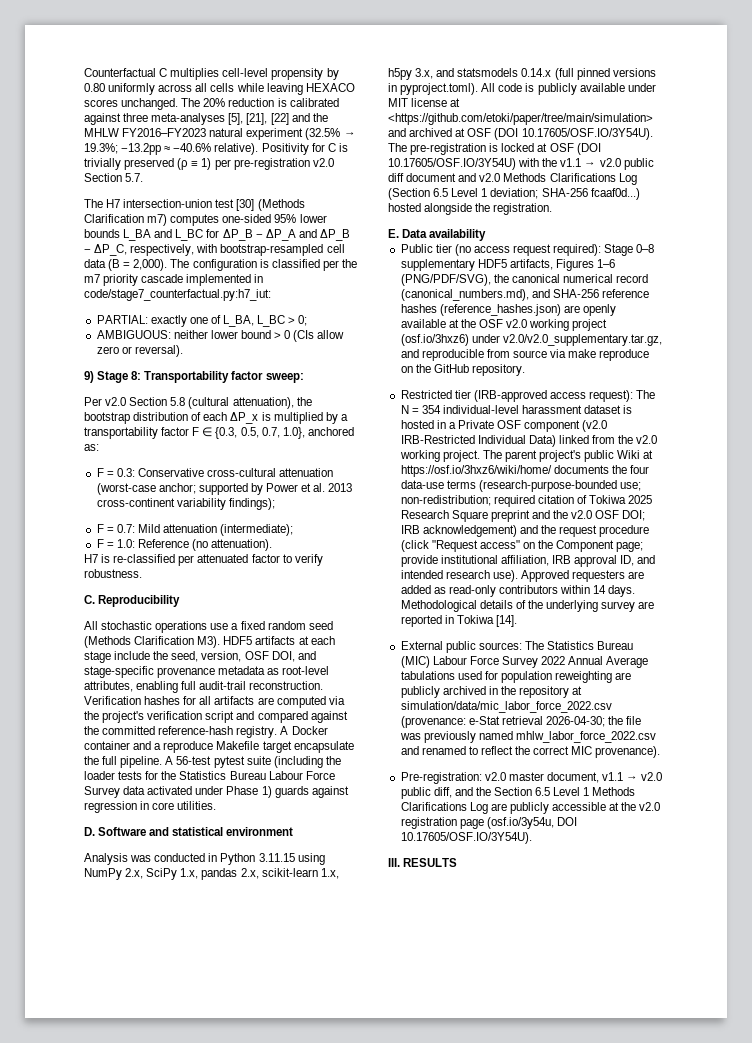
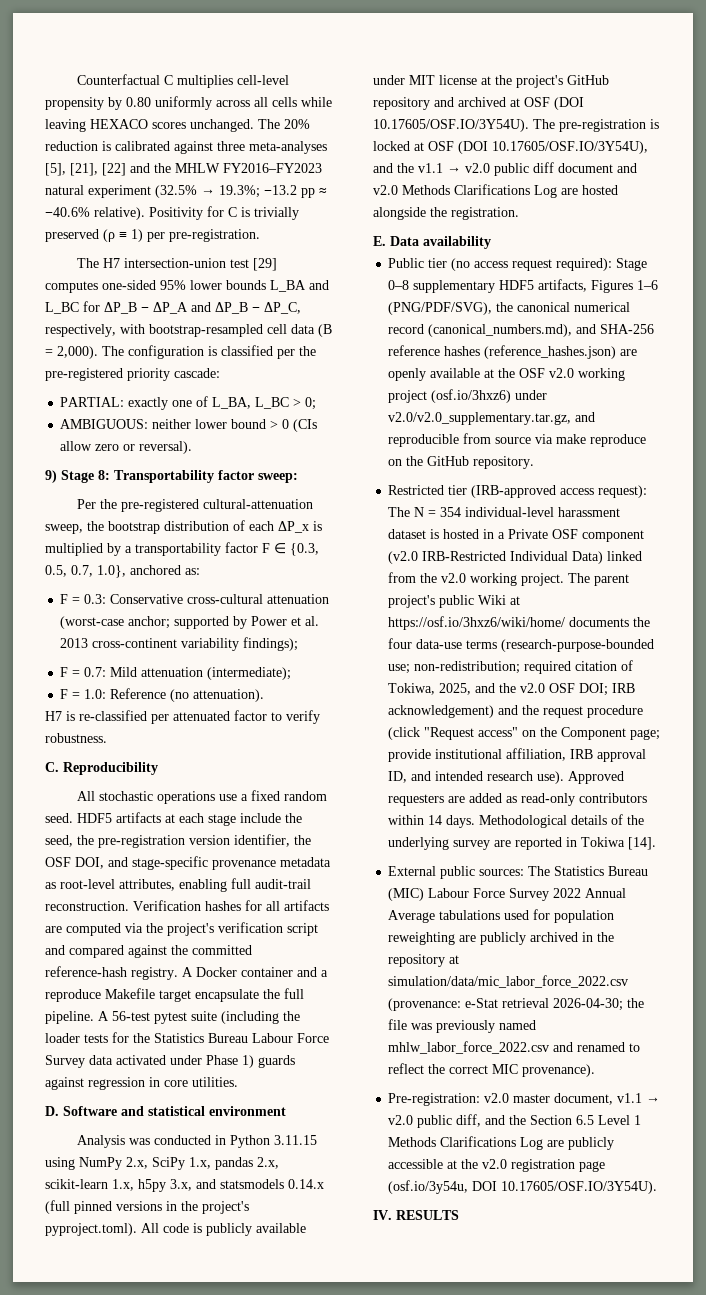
[121,143,162,155] −13.2pp -> [264,185,315,198] −13.2 pp
[233,158,334,170] [84,173,144,182] pre-registration v2.0 Section 5.7. -> [169,229,260,242] pre-registration.
[236,199,305,211] [84,214,168,226] [30] (Methods Clarification m7) -> [253,258,278,271] [29]
[84,274,264,286] [84,289,271,301] m7 priority cascade implemented in code/stage7_counterfactual.py:h7_iut: -> [45,368,220,381] pre-registered priority cascade:
[105,397,294,409] v2.0 Section 5.8 (cultural attenuation), -> [100,499,314,512] [45,524,83,534] the pre-registered cultural-attenuation sweep,
[308,621,333,630] [84,636,221,648] seed (Methods Clarification M3). -> [45,813,73,823] seed.
[201,651,242,662] version, -> [77,834,311,848] the pre-registration version identifier, the
(397, 87) none -> [181,1201,249,1214] the project's
[388,113,653,125] <https://github.com/etoki/paper/tree/main/simulation> -> [495,75,609,88] [373,97,430,110] the project's GitHub repository
[388,158,540,170] 10.17605/OSF.IO/3Y54U) with -> [492,141,648,154] [373,163,393,173] 10.17605/OSF.IO/3Y54U), and
[388,188,640,200] (Section 6.5 Level 1 deviation; SHA-256 fcaaf0d...) -> [561,188,578,195] are
[589,495,653,504] [400,510,530,522] Tokiwa 2025 Research Square preprint -> [388,683,472,695] Tokiwa, 2025,
[388,858,400,867] III. -> [373,1210,392,1220] IV.

